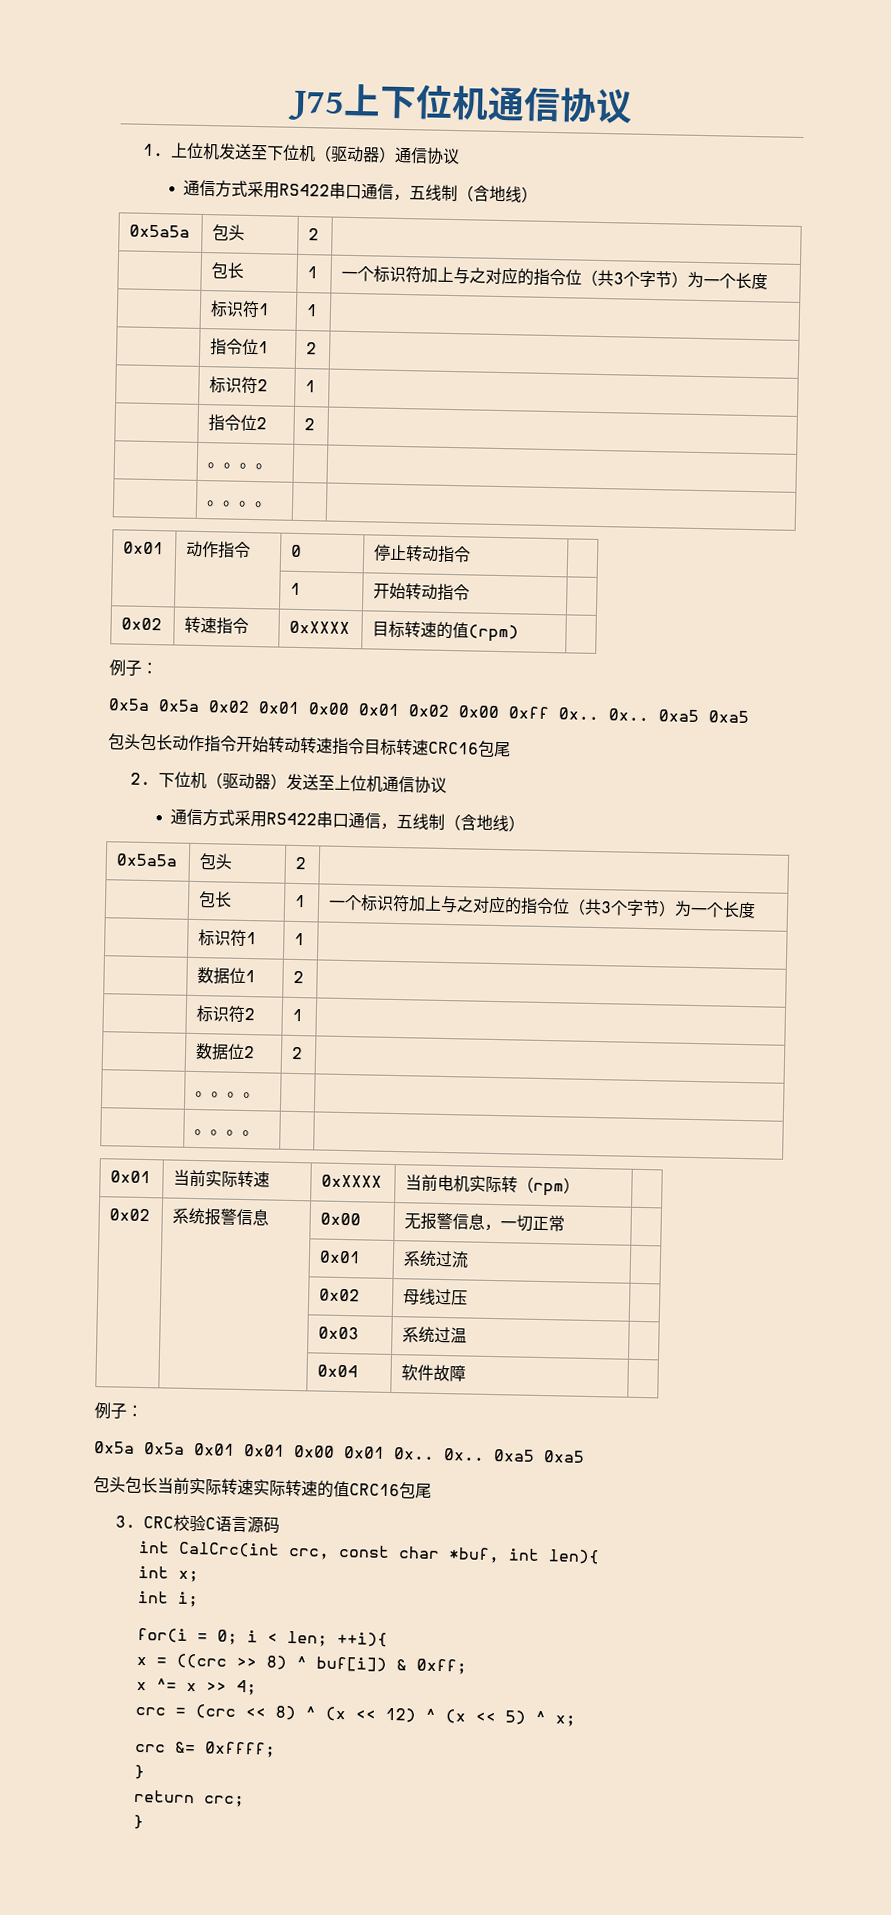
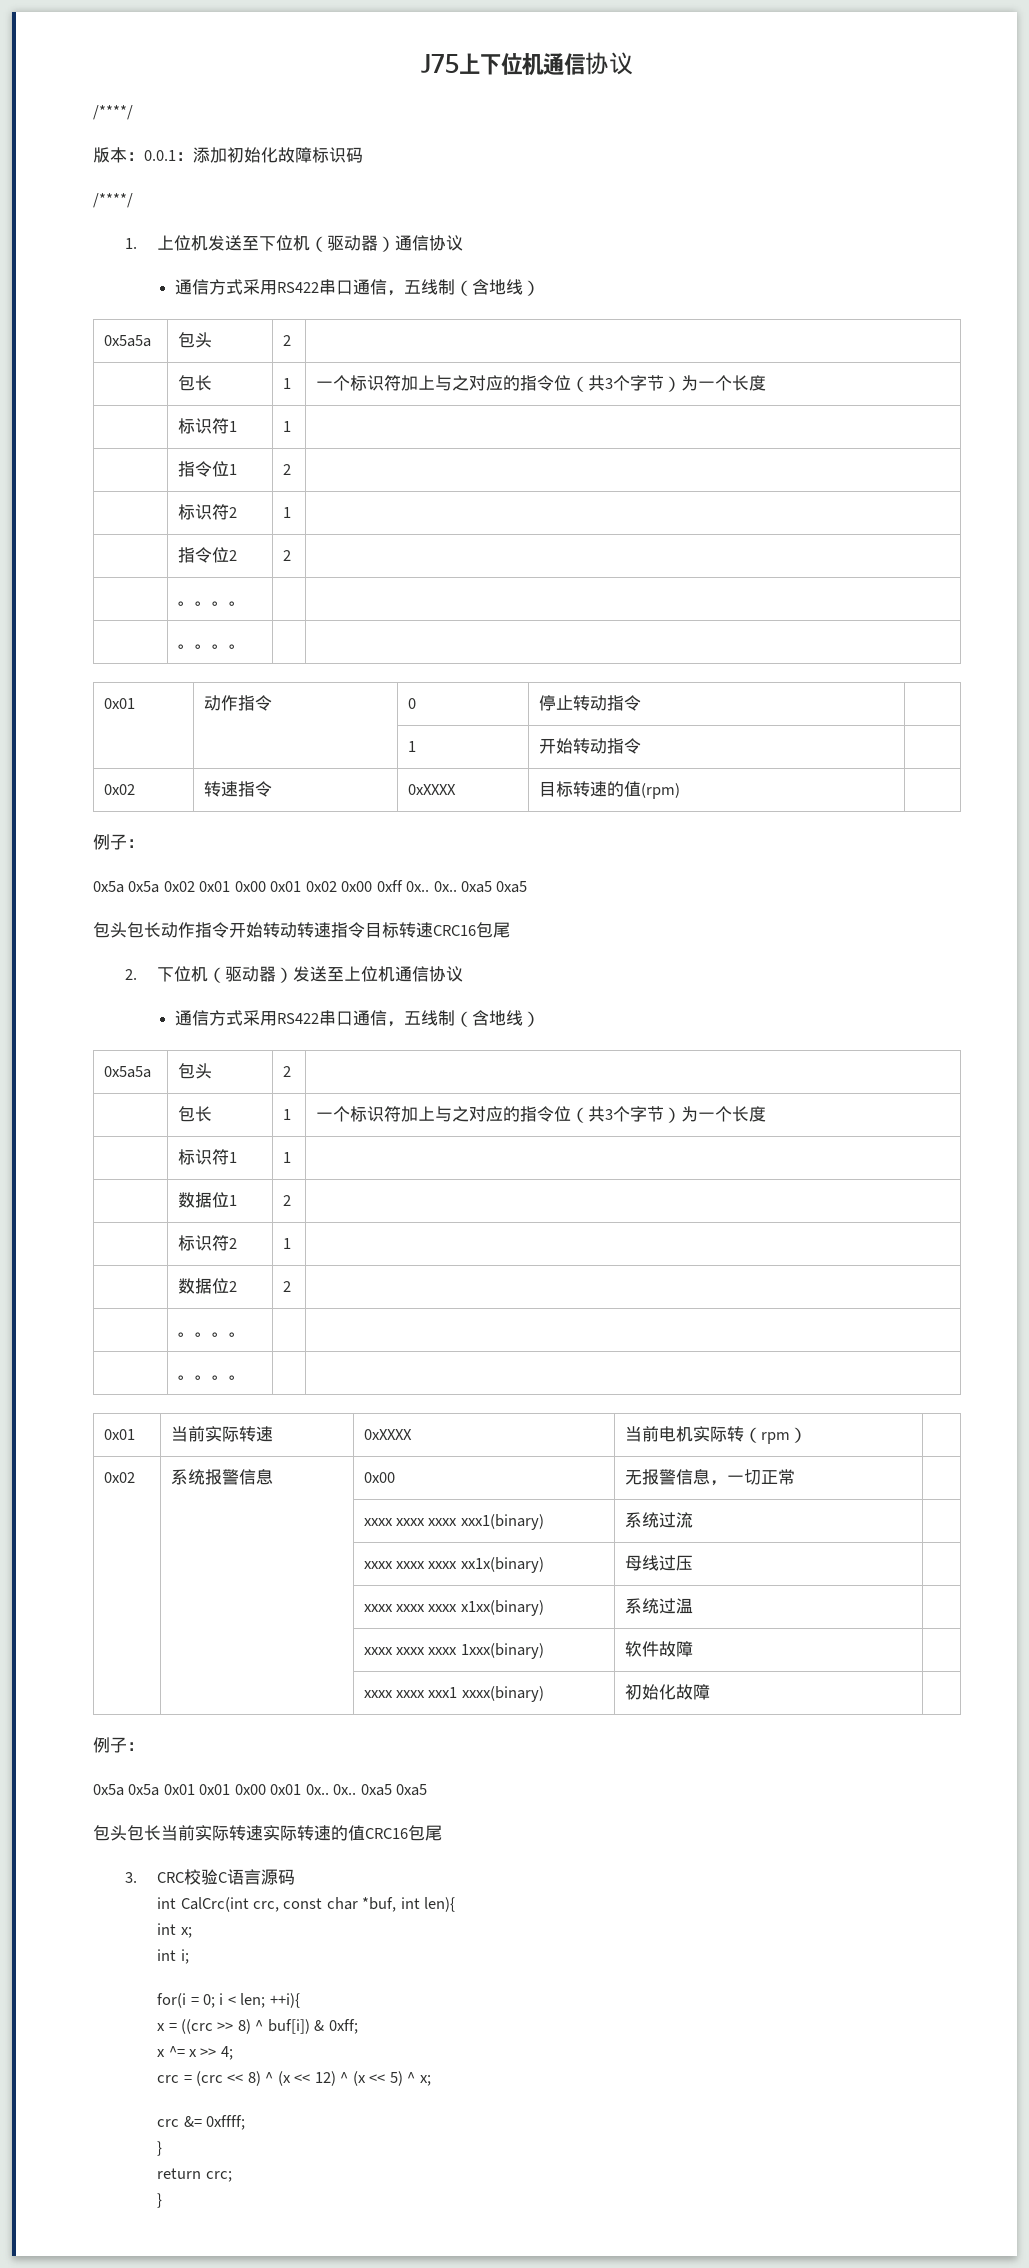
(633, 105) none -> [93,105,133,120] [93,147,363,163] [93,193,133,208] // /****/ // 版本：0.0.1：添加初始化故障标识码 // /****/
[319,1250,362,1264] [403,1250,470,1269] [319,1288,361,1302] [403,1288,469,1306] [318,1326,360,1340] [402,1326,468,1344] [317,1364,359,1378] [401,1364,435,1381] 0x01 | 系统过流 | // | | 0x02 | 母线过压 | // | | 0x03 | 系统过温 | // | | 0x04 | 软件 -> [363,1514,544,1530] [624,1512,693,1528] [363,1557,544,1573] [624,1555,693,1571] [363,1600,544,1616] [624,1598,693,1614] [363,1643,544,1659] [624,1641,693,1657] [363,1686,544,1702] [624,1684,676,1700] xxxx xxxx xxxx xxx1(binary) | 系统过流 | // | | xxxx xxxx xxxx xx1x(binary) | 母线过压 | // | | xxxx xxxx xxxx x1xx(binary) | 系统过温 | // | | xxxx xxxx xxxx 1xxx(binary) | 软件故障 | // | | xxxx xxxx xxx1 xxxx(binary) | 初始化

